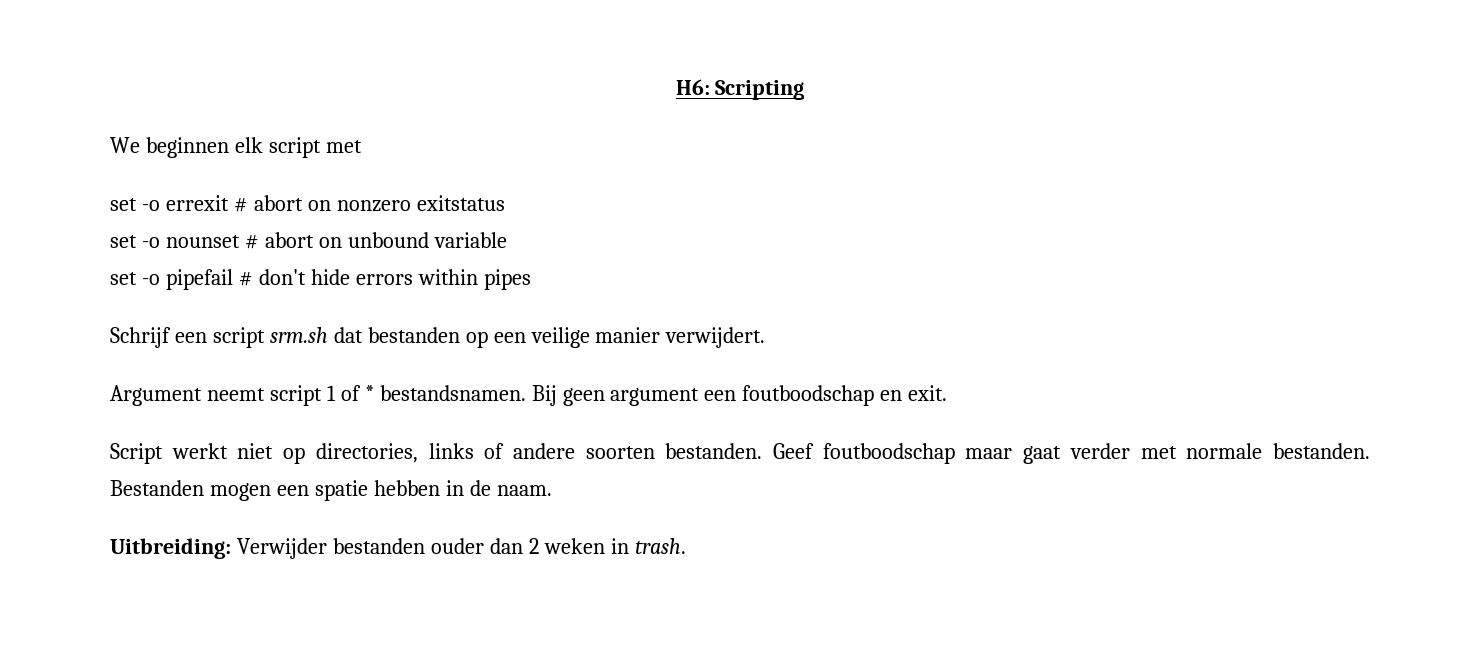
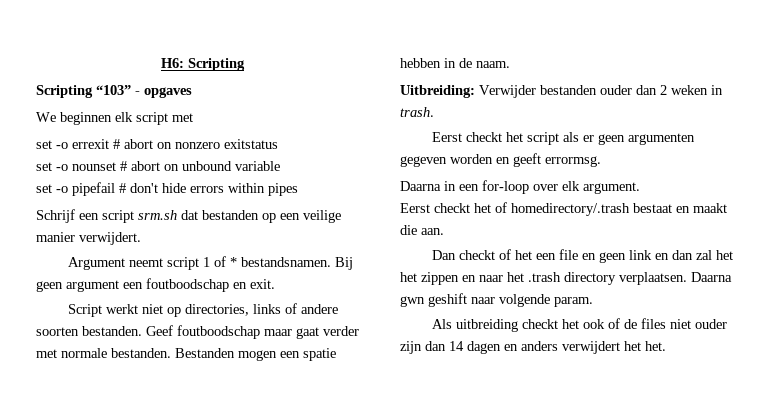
(805, 90) none -> [36,85,192,98] // Scripting “103” - opgaves
(686, 546) none -> [431,132,695,145] [400,153,601,167] [400,180,640,194] [400,202,727,216] [400,225,444,235] [431,249,733,263] [400,272,732,285] [400,293,593,307] [431,318,727,332] [400,341,666,354] // Eerst checkt het script als er geen argumenten gegeven worden en geeft errormsg. // Daarna in een for-loop over elk argument. // Eerst checkt het of homedirectory/.trash bestaat en maakt die aan. // Dan checkt of het een file en geen link en dan zal het het zippen en naar het .trash directory verplaatsen. Daarna gwn geshift naar volgende param. // Als uitbreiding checkt het ook of de files niet ouder zijn dan 14 dagen en anders verwijdert het het.

